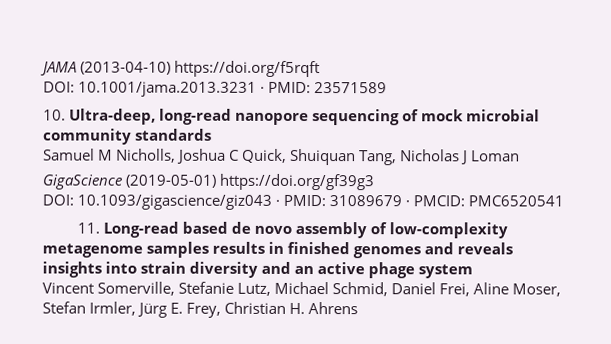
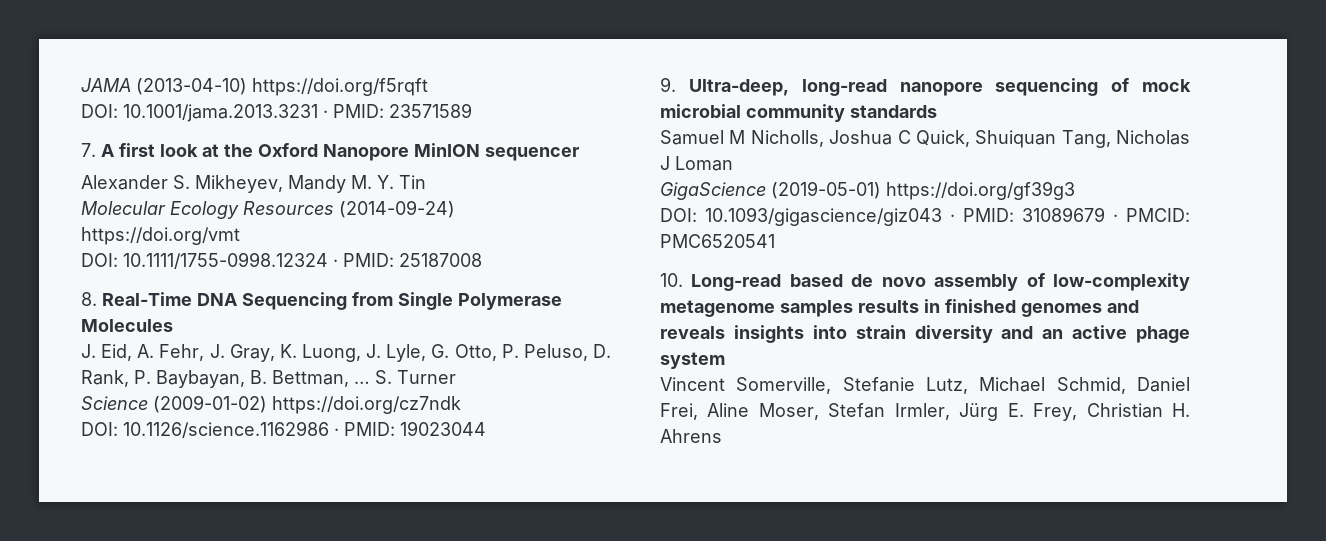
[43,109,66,121] 10. -> [81,143,579,161] [81,175,426,193] [81,200,455,219] [81,227,240,245] [81,252,482,269] [81,292,562,310] [81,319,173,332] [81,344,612,362] [81,370,456,388] [81,395,461,414] [81,421,486,438] [660,77,676,92] 7. A first look at the Oxford Nanopore MinION sequencer // Alexander S. Mikheyev, Mandy M. Y. Tin // Molecular Ecology Resources (2014-09-24) https://doi.org/vmt // DOI: 10.1111/1755-0998.12324 · PMID: 25187008 // 8. Real-Time DNA Sequencing from Single Polymerase Molecules // J. Eid, A. Fehr, J. Gray, K. Luong, J. Lyle, G. Otto, P. Peluso, D. Rank, P. Baybayan, B. Bettman, … S. Turner // Science (2009-01-02) https://doi.org/cz7ndk // DOI: 10.1126/science.1162986 · PMID: 19023044 // 9.
[76,222,100,234] 11. -> [660,273,683,287] 10.

